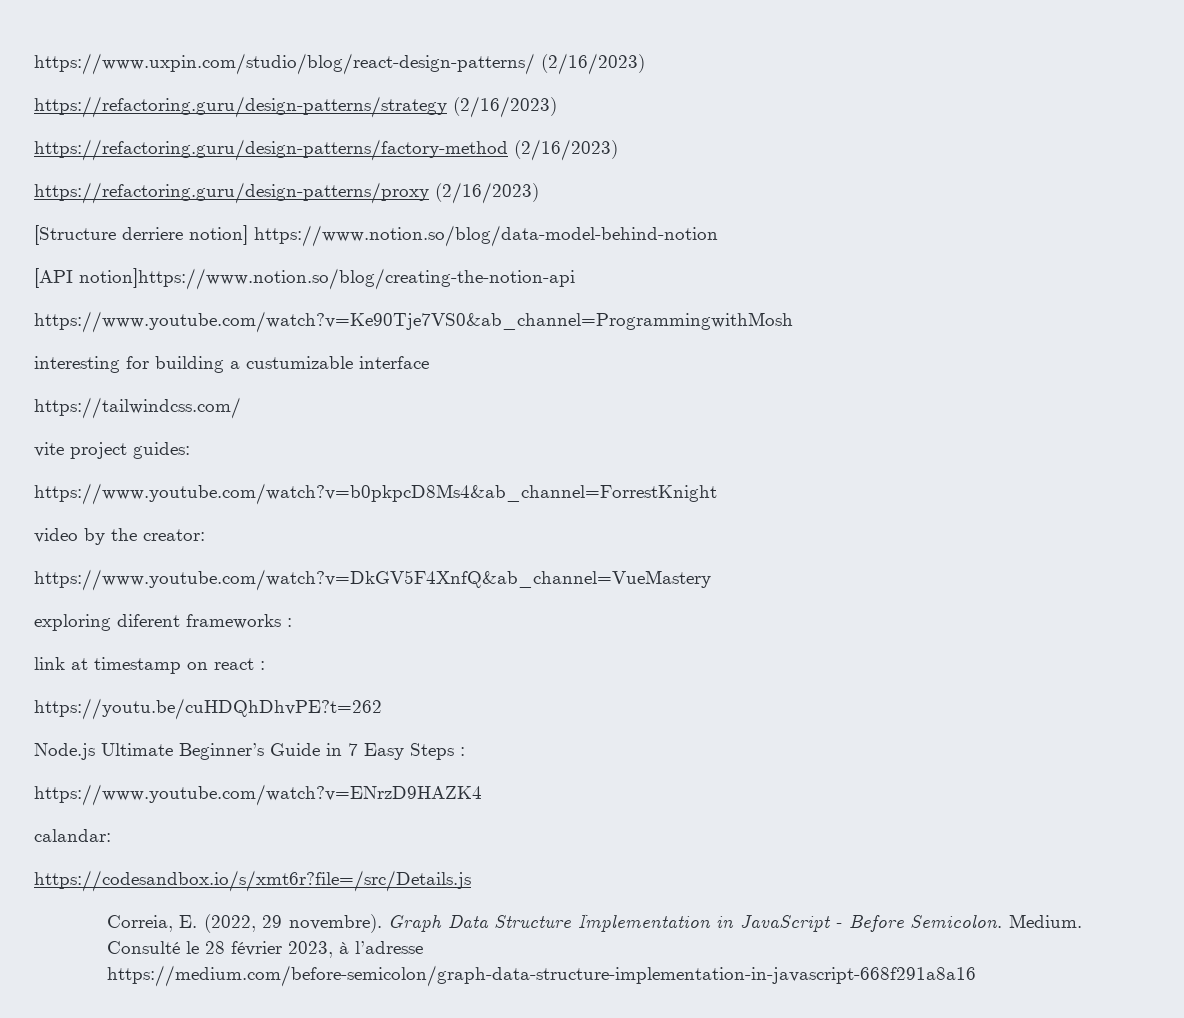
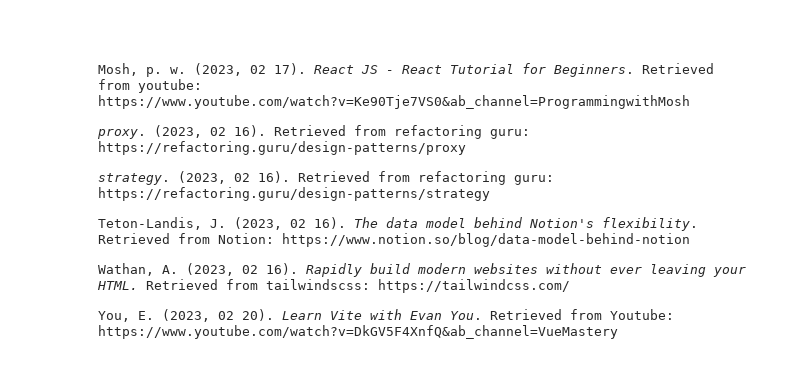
[34,53,645,75] [34,96,557,118] [34,139,618,161] [34,182,539,204] [34,225,718,247] [34,268,575,290] [34,311,793,333] [34,356,429,373] [34,397,241,419] [34,442,190,459] [34,483,717,505] [34,528,205,545] [34,569,711,591] [34,614,292,631] [34,657,265,674] [34,698,382,720] [34,743,465,760] [34,784,482,806] [34,829,111,842] [34,870,471,892] [106,914,1082,933] [106,941,423,958] [106,965,976,987] https://www.uxpin.com/studio/blog/react-design-patterns/ (2/16/2023) // https://refactoring.guru/design-patterns/strategy (2/16/2023) // https://refactoring.guru/design-patterns/factory-method (2/16/2023) // https://refactoring.guru/design-patterns/proxy (2/16/2023) // [Structure derriere notion] https://www.notion.so/blog/data-model-behind-notion // [API notion]https://www.notion.so/blog/creating-the-notion-api // https://www.youtube.com/watch?v=Ke90Tje7VS0&ab_channel=ProgrammingwithMosh // interesting for building a custumizable interface // https://tailwindcss.com/ // vite project guides: // https://www.youtube.com/watch?v=b0pkpcD8Ms4&ab_channel=ForrestKnight // video by the creator: // https://www.youtube.com/watch?v=DkGV5F4XnfQ&ab_channel=VueMastery // exploring diferent frameworks : // link at timestamp on react : // https://youtu.be/cuHDQhDhvPE?t=262 // Node.js Ultimate Beginner’s Guide in 7 Easy Steps : // https://www.youtube.com/watch?v=ENrzD9HAZK4 // calandar: // https://codesandbox.io/s/xmt6r?file=/src/Details.js // Correia, E. (2022, 29 novembre). Graph Data Structure Implementation in JavaScript - Before Semicolon. Medium. Consulté le 28 février 2023, à l’adresse https://medium.com/before-semicolon/graph-data-structure-implementation-in-javascript-668f291a8a16 -> [98,63,715,77] [98,79,203,93] [98,95,691,109] [97,125,531,139] [98,141,467,155] [98,171,555,185] [98,187,491,201] [98,217,699,231] [98,233,691,247] [98,263,747,277] [97,279,571,293] [98,309,675,322] [98,325,619,339] Mosh, p. w. (2023, 02 17). React JS - React Tutorial for Beginners. Retrieved from youtube: https://www.youtube.com/watch?v=Ke90Tje7VS0&ab_channel=ProgrammingwithMosh // proxy. (2023, 02 16). Retrieved from refactoring guru: https://refactoring.guru/design-patterns/proxy // strategy. (2023, 02 16). Retrieved from refactoring guru: https://refactoring.guru/design-patterns/strategy // Teton-Landis, J. (2023, 02 16). The data model behind Notion's flexibility. Retrieved from Notion: https://www.notion.so/blog/data-model-behind-notion // Wathan, A. (2023, 02 16). Rapidly build modern websites without ever leaving your HTML. Retrieved from tailwindscss: https://tailwindcss.com/ // You, E. (2023, 02 20). Learn Vite with Evan You. Retrieved from Youtube: https://www.youtube.com/watch?v=DkGV5F4XnfQ&ab_channel=VueMastery

